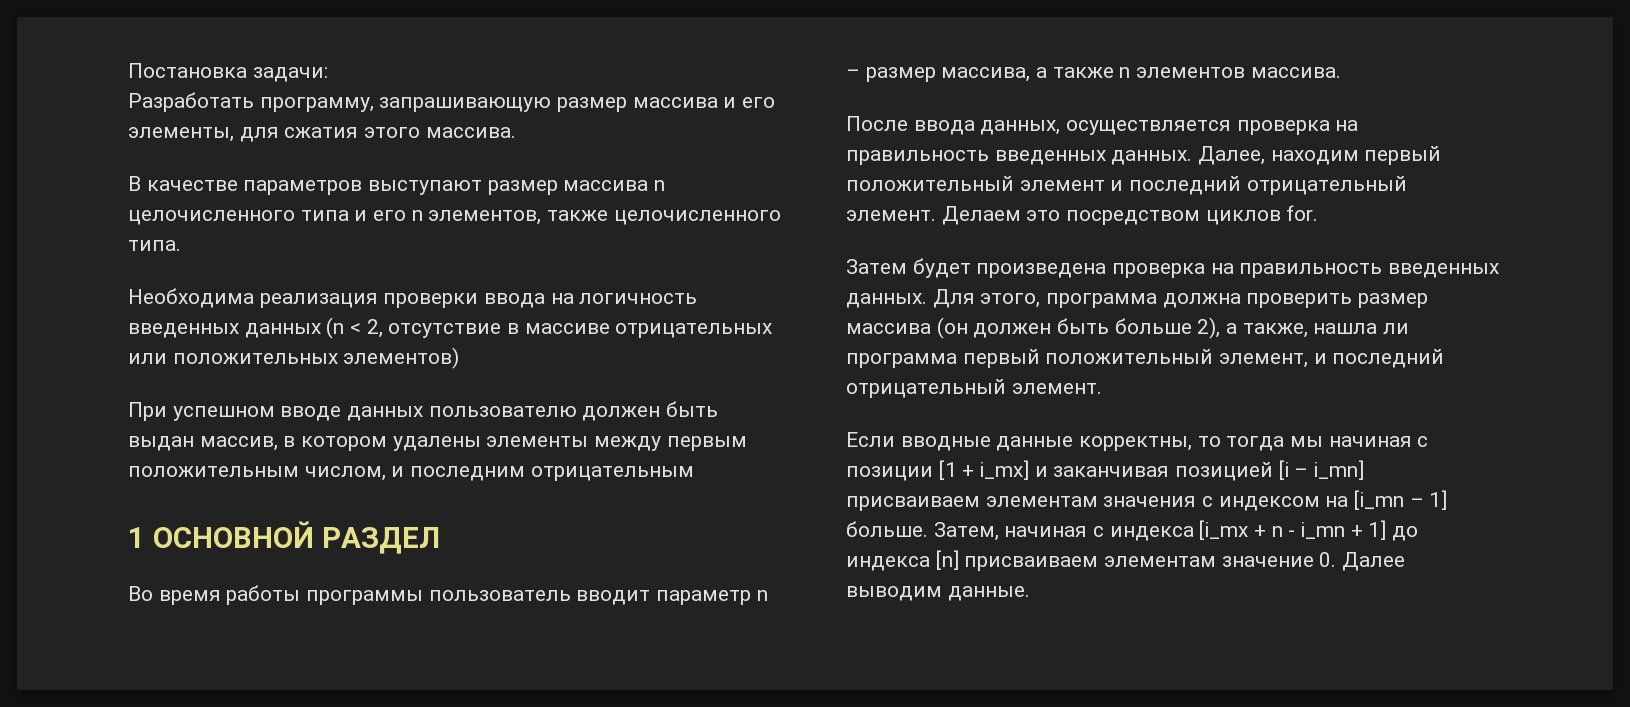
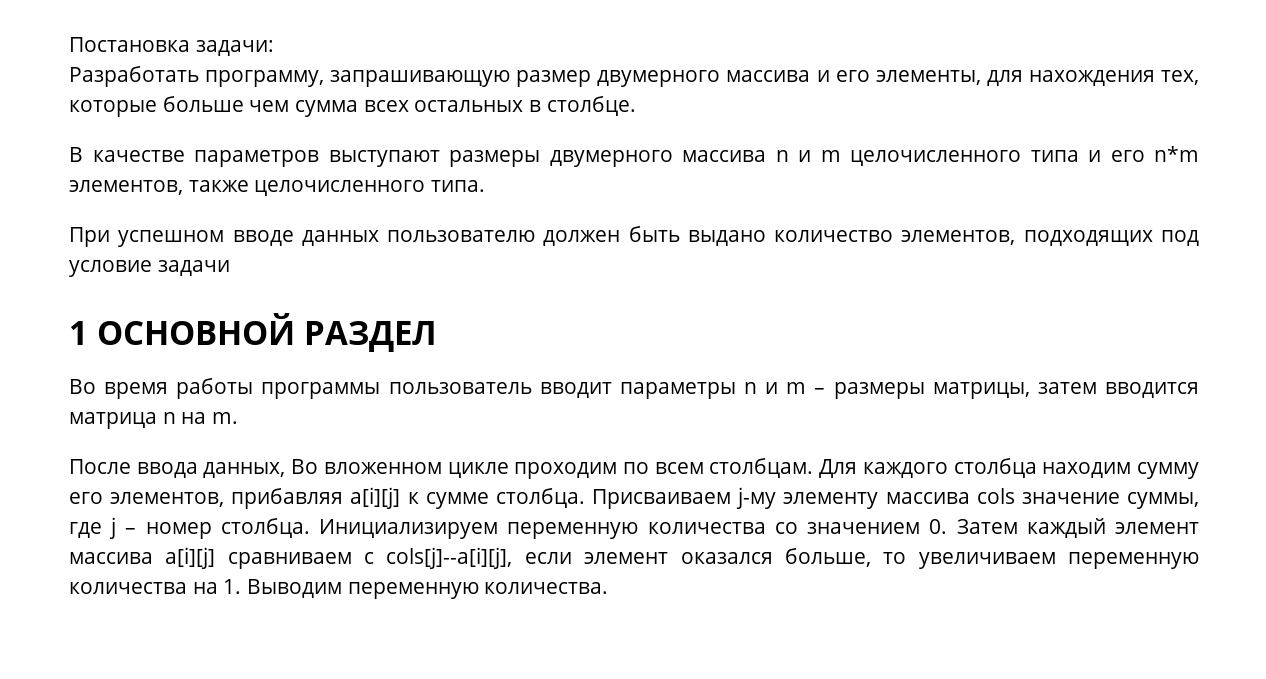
(628, 104) none -> [597,70,721,87] двумерного
[284,127,516,138] [128,176,666,195] сжатия этого массива. // В качестве параметров выступают размер массива n -> [1028,70,1199,86] [69,96,636,117] [69,147,841,167] нахождения тех, которые больше чем сумма всех остальных в столбце. // В качестве параметров выступают размеры двумерного массива n и m
[411,210,423,221] n -> [1154,146,1199,162] n*m
[128,288,698,308] [128,317,773,339] [128,347,460,369] // Необходима реализация проверки ввода на логичность введенных данных (n < 2, отсутствие в массиве отрицательных или положительных элементов) -> (486, 186) none
[128,436,747,451] [128,466,694,481] выдан массив, в котором удалены элементы между первым положительным числом, и последним отрицательным -> [687,230,1199,246] [69,260,230,277] выдано количество элементов, подходящих под условие задачи
[656,590,768,605] [846,67,1341,82] [846,116,1359,135] [846,146,1442,165] [846,176,1407,195] [846,205,1319,225] [846,258,1500,278] [846,289,1429,308] [846,317,1410,339] [846,349,1445,368] [846,379,1102,398] [846,432,1429,451] [846,460,1365,481] [846,490,1448,511] [846,520,1419,541] [846,550,1406,571] [846,586,1030,601] параметр n – размер массива, а также n элементов массива. // После ввода данных, осуществляется проверка на правильность введенных данных. Далее, находим первый положительный элемент и последний отрицательный элемент. Делаем это посредством циклов for. // Затем будет произведена проверка на правильность введенных данных. Для этого, программа должна проверить размер массива (он должен быть больше 2), а также, нашла ли программа первый положительный элемент, и последний отрицательный элемент. // Если вводные данные корректны, то тогда мы начиная с позиции [1 + i_mx] и заканчивая позицией [i – i_mn] присваиваем элементам значения с индексом на [i_mn – 1] больше. Затем, начиная с индекса [i_mx + n - i_mn + 1] до индекса [n] присваиваем элементам значение 0. Далее выводим данные. -> [619,382,1199,399] [69,412,239,429] [69,458,1199,479] [69,487,1200,509] [69,517,1200,539] [69,547,1199,569] [69,579,609,599] параметры n и m – размеры матрицы, затем вводится матрица n на m. // После ввода данных, Во вложенном цикле проходим по всем столбцам. Для каждого столбца находим сумму его элементов, прибавляя a[i][j] к сумме столбца. Присваиваем j-му элементу массива cols значение суммы, где j – номер столбца. Инициализируем переменную количества со значением 0. Затем каждый элемент массива a[i][j] сравниваем с cols[j]--a[i][j], если элемент оказался больше, то увеличиваем переменную количества на 1. Выводим переменную количества.

